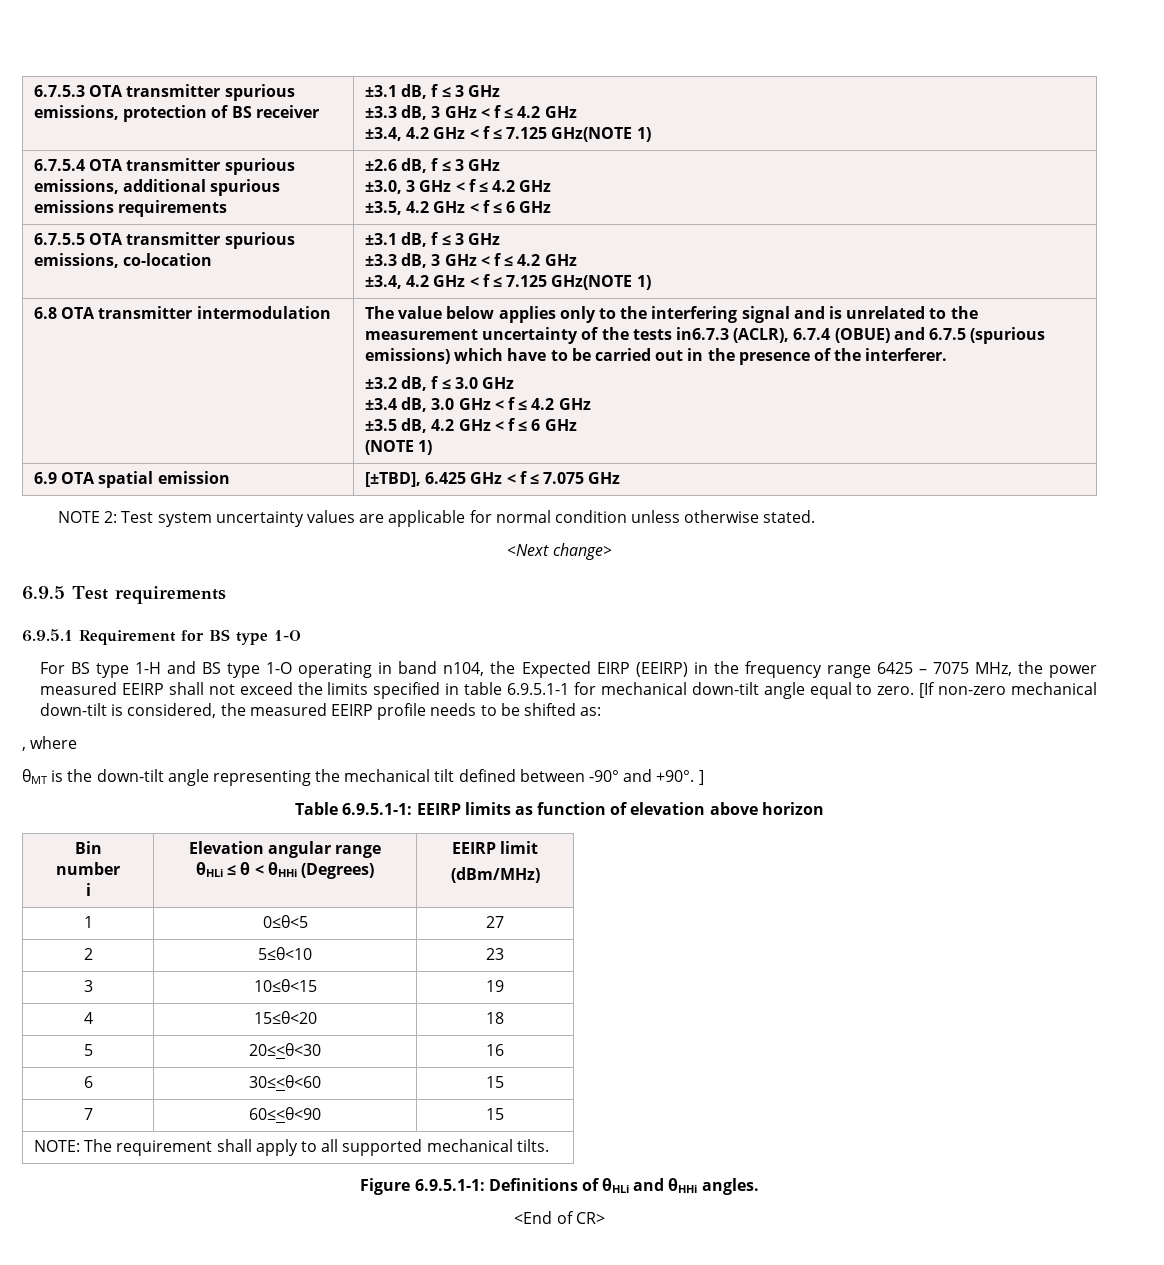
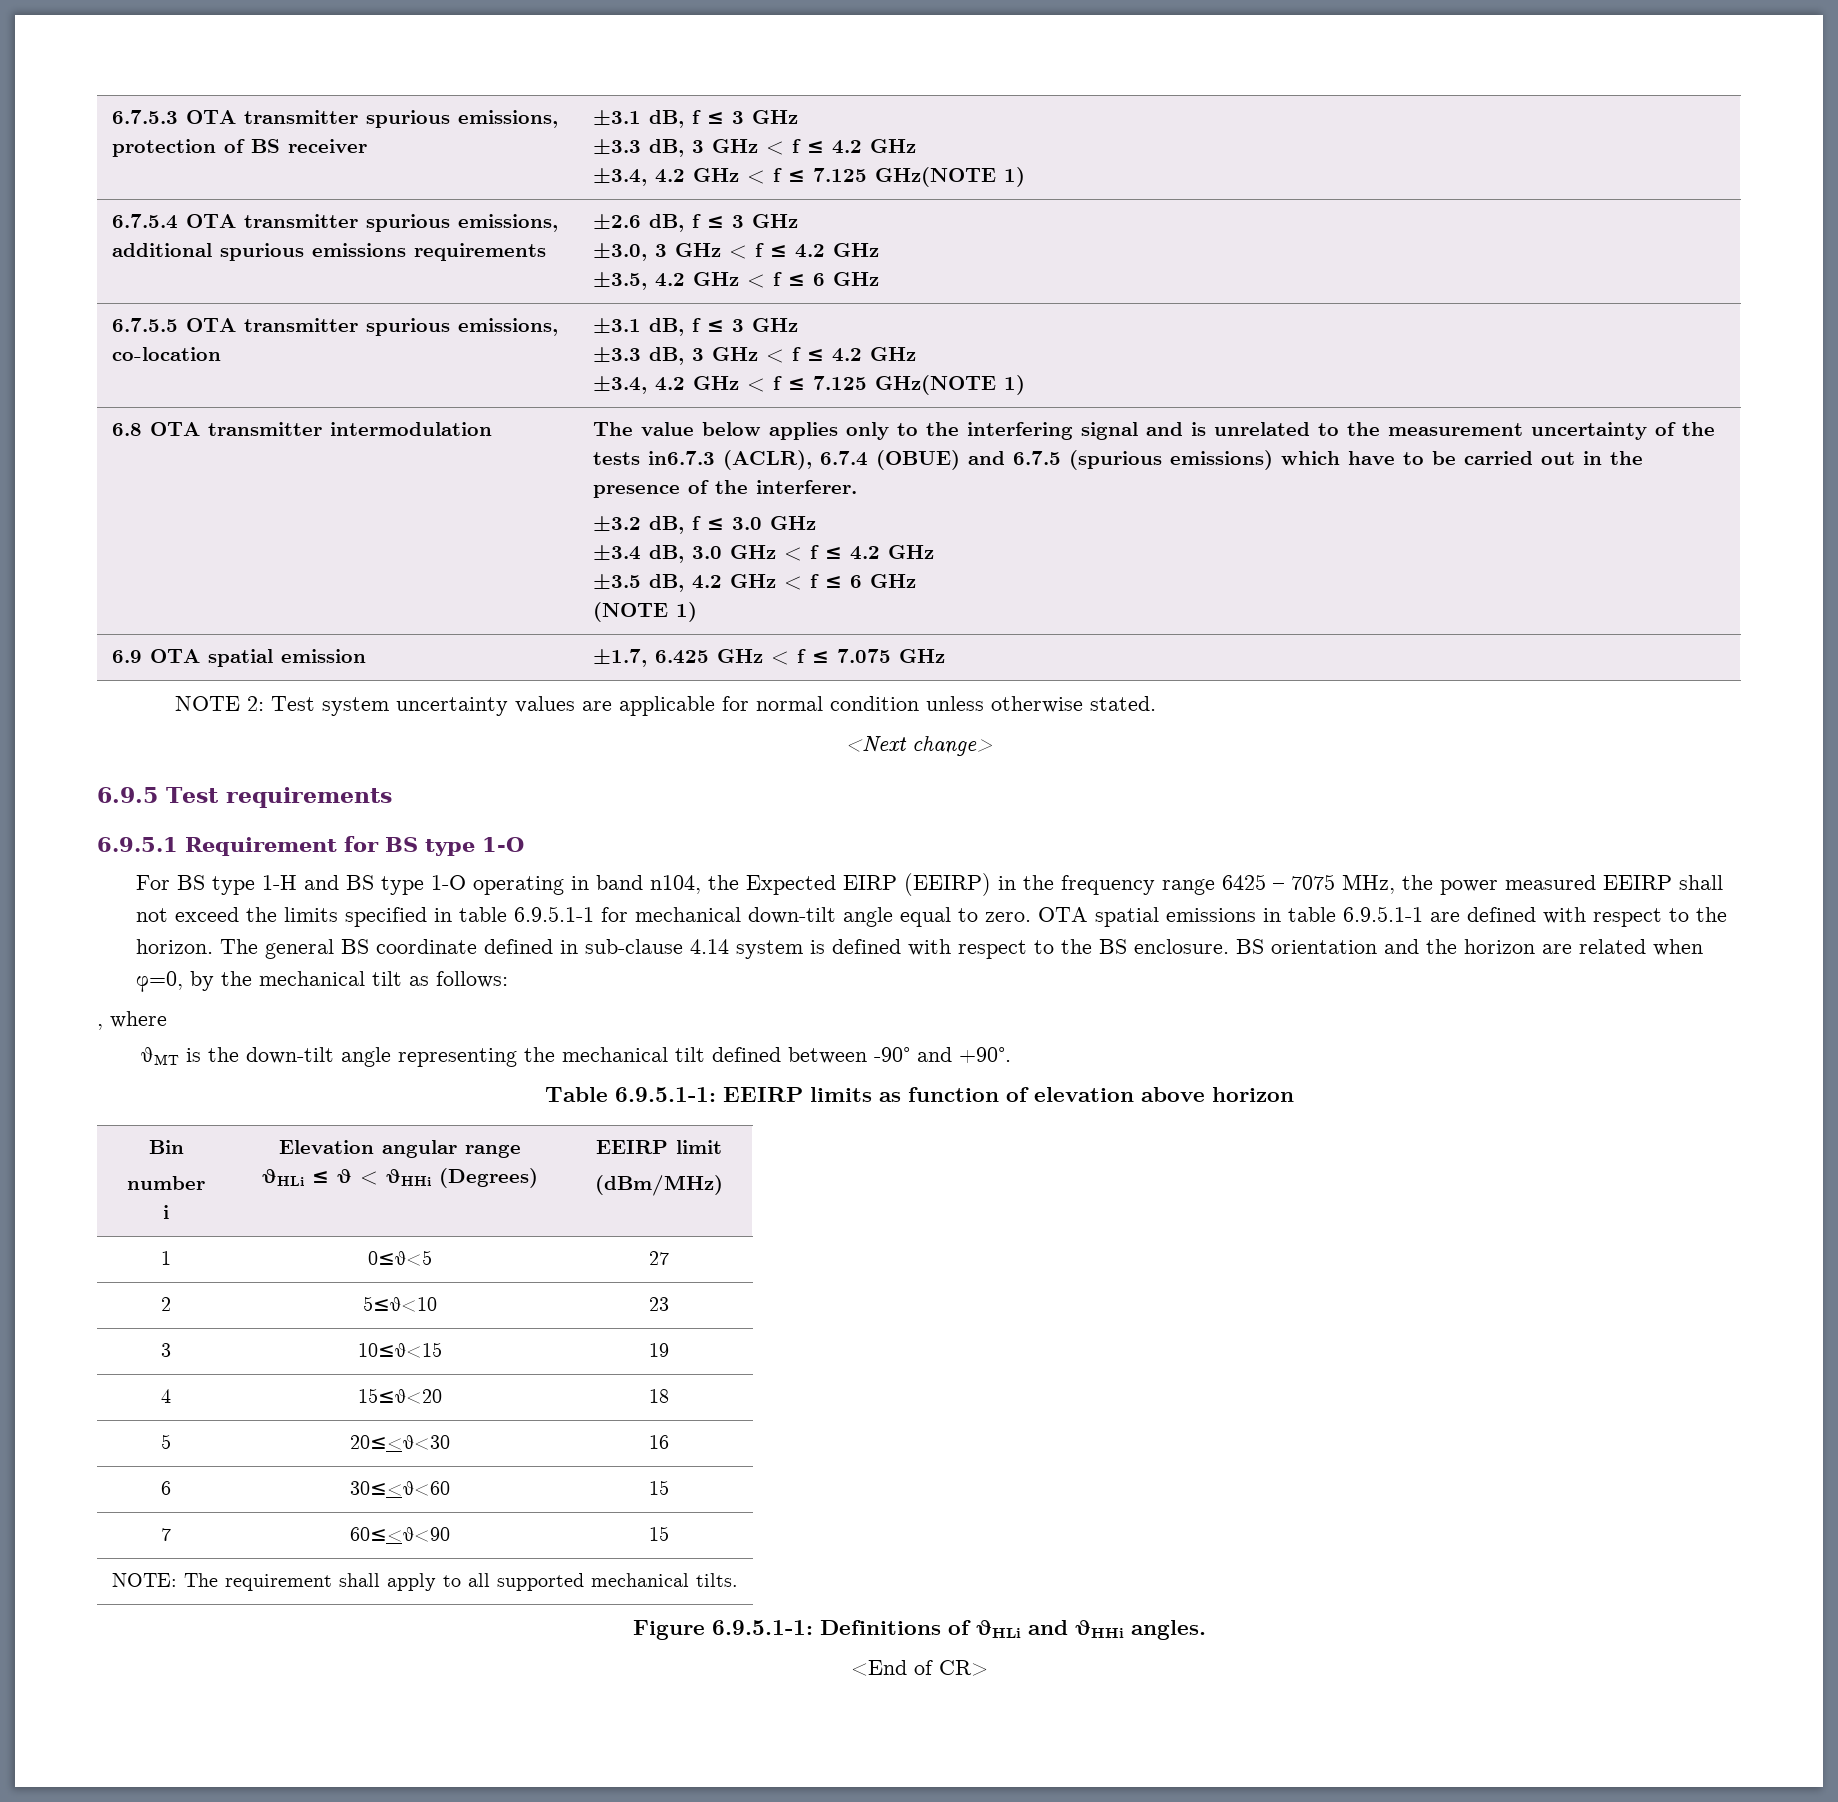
[365,472,422,487] [±TBD], -> [592,649,647,667] ±1.7,
[919,682,1097,698] [40,703,602,720] [If non-zero mechanical down-tilt is considered, the measured EEIRP profile needs to be shifted as: -> [1038,906,1728,927] [136,939,1704,959] [136,971,509,992] OTA spatial emissions in table 6.9.5.1-1 are defined with respect to the horizon. The general BS coordinate defined in sub-clause 4.14 system is defined with respect to the BS enclosure. BS orientation and the horizon are related when φ=0, by the mechanical tilt as follows:
[698,770,704,785] ] -> (1011, 1055) none

